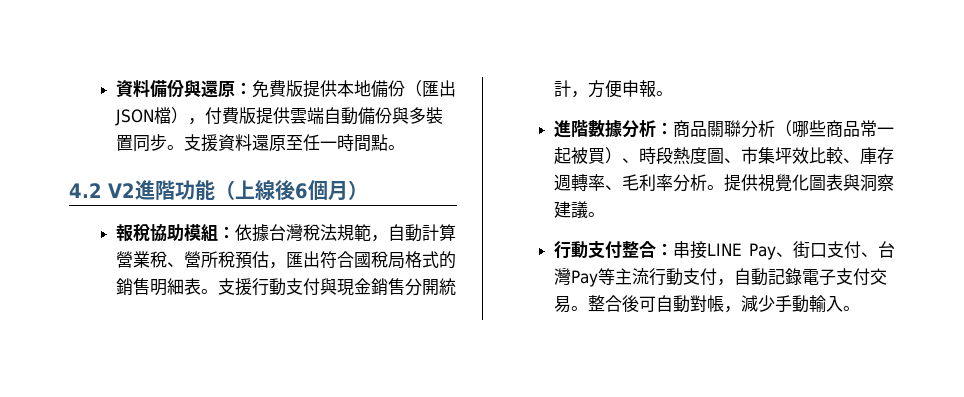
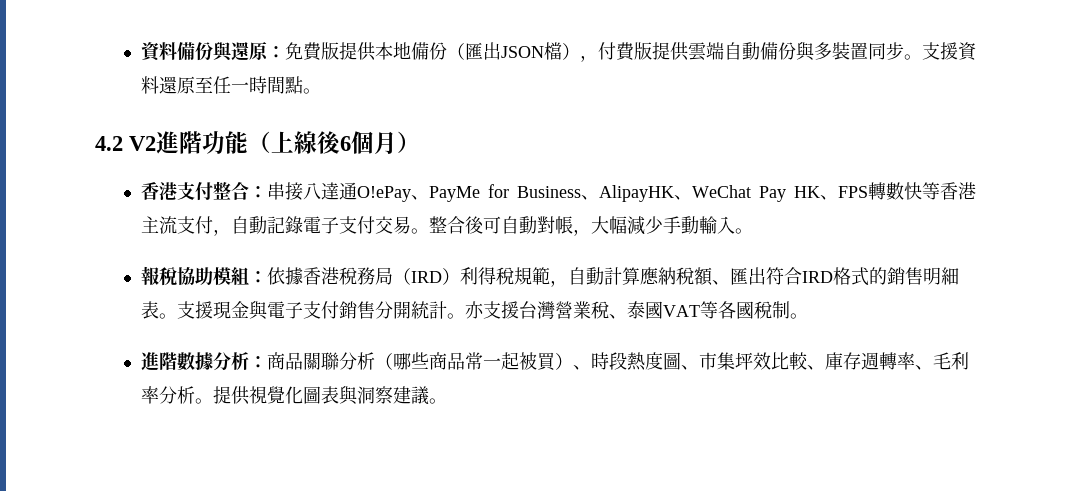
(368, 190) none -> [140,181,976,202] [140,216,753,236] // 香港支付整合：串接八達通O!ePay、PayMe for Business、AlipayHK、WeChat Pay HK、FPS轉數快等香港主流支付，自動記錄電子支付交易。整合後可自動對帳，大幅減少手動輸入。
[268,224,456,242] [115,251,286,269] 台灣稅法規範，自動計算營業稅、營所稅預估， -> [302,267,730,287] 香港稅務局（IRD）利得稅規範，自動計算應納稅額、
[353,251,405,269] 國稅局 -> [801,271,833,283] IRD
[251,278,456,296] [553,80,656,98] 行動支付與現金銷售分開統計，方便申報 -> [212,300,790,320] 現金與電子支付銷售分開統計。亦支援台灣營業稅、泰國VAT等各國稅制
[553,240,895,260] [553,268,887,287] [553,295,860,313] // 行動支付整合：串接LINE Pay、街口支付、台灣Pay等主流行動支付，自動記錄電子支付交易。整合後可自動對帳，減少手動輸入。 -> (447, 401) none

